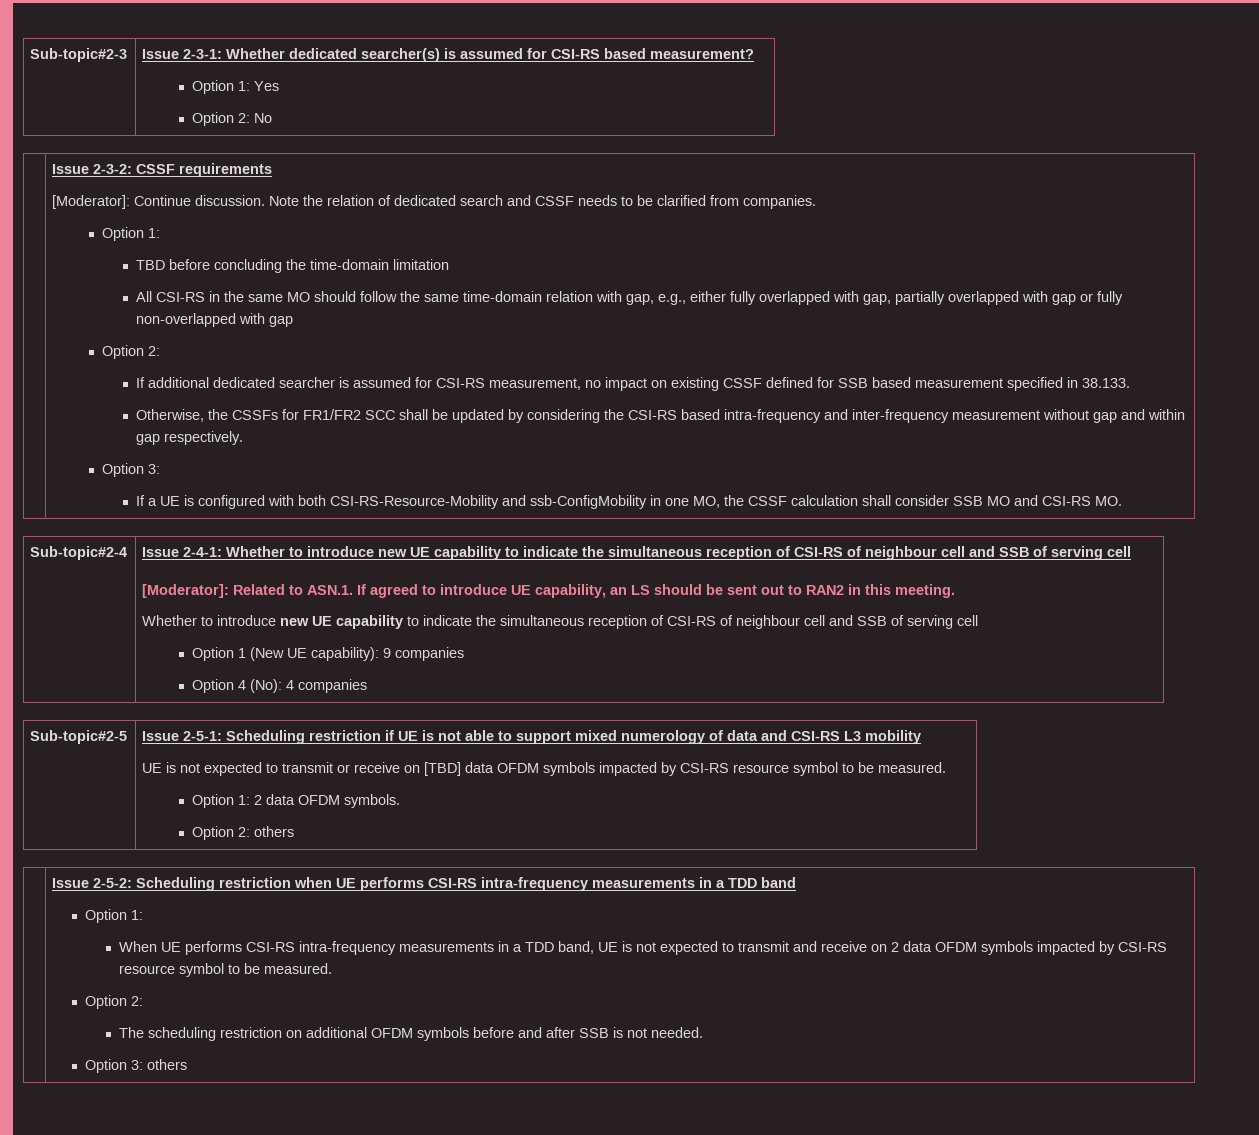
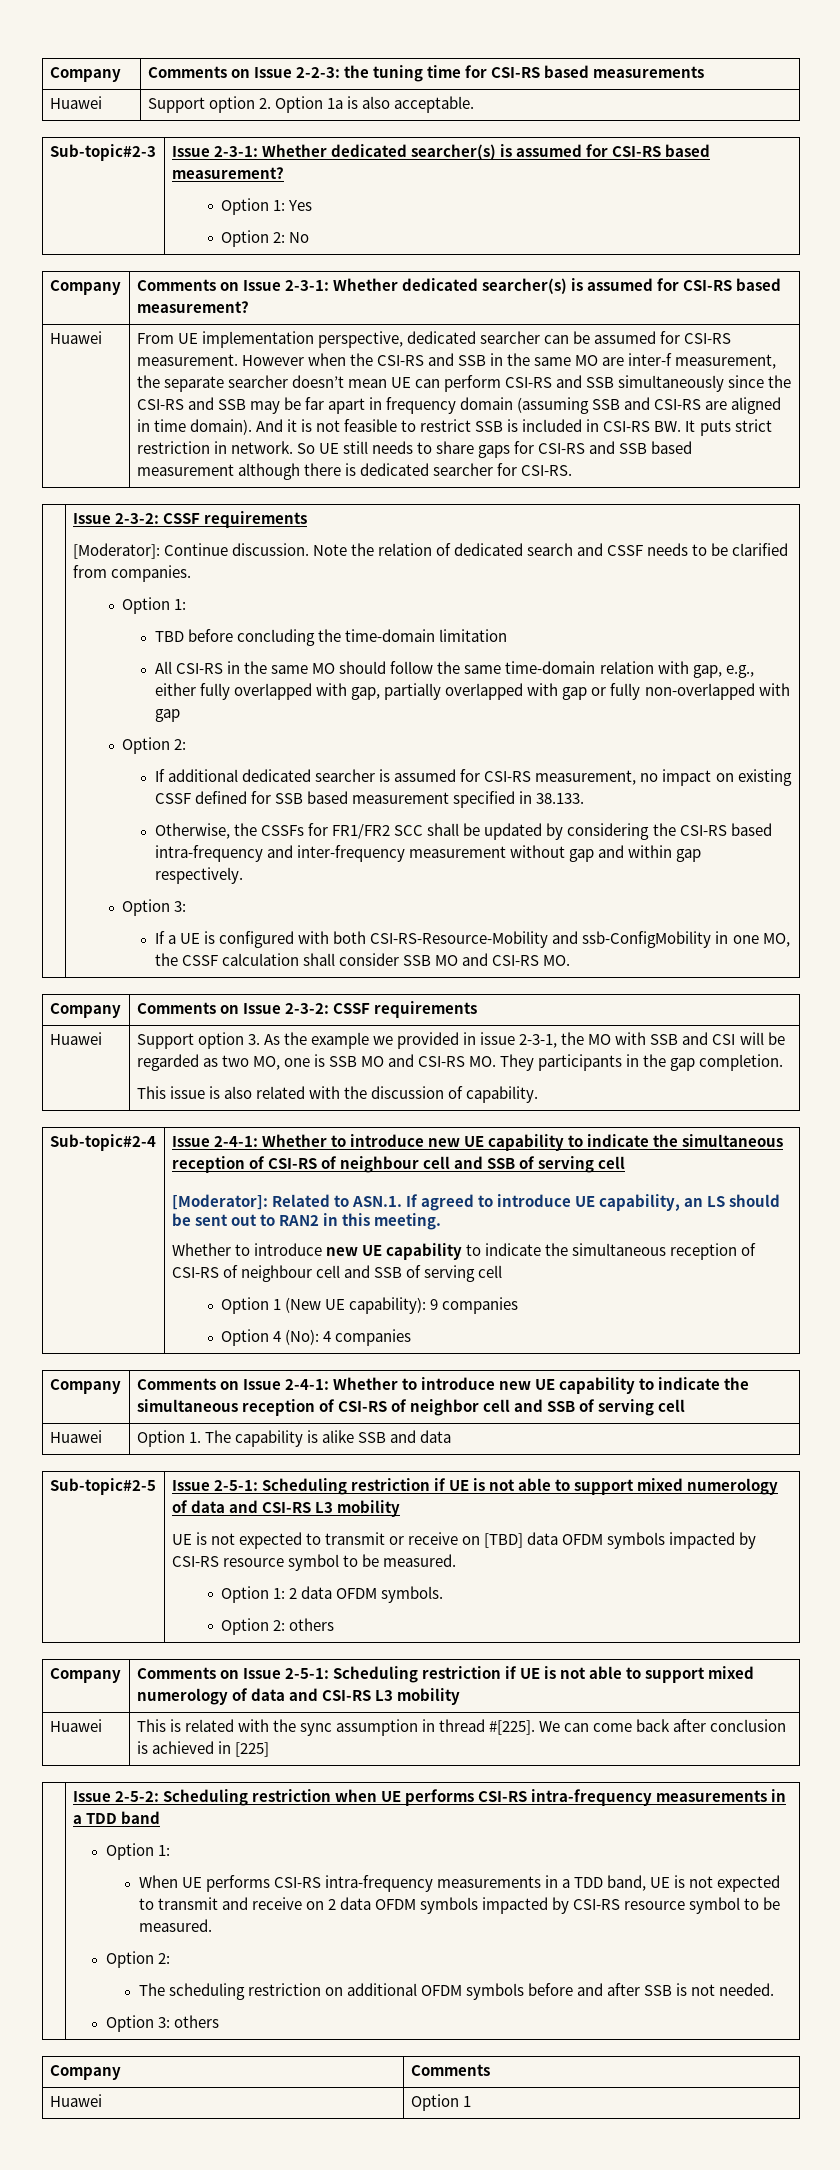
(30, 55) none -> [49,67,121,82] [147,65,705,82] [49,96,102,109] [147,96,475,113] Company | Comments on Issue 2-2-3: the tuning time for CSI-RS based measurements // Huawei | Support option 2. Option 1a is also acceptable. //
(273, 118) none -> [49,280,121,295] [136,278,782,294] [136,301,249,313] [49,331,102,344] [136,331,732,348] [136,353,777,369] [136,375,792,392] [136,397,782,414] [136,419,772,436] [136,441,693,458] [136,463,573,480] // Company | Comments on Issue 2-3-1: Whether dedicated searcher(s) is assumed for CSI-RS based measurement? // Huawei | From UE implementation perspective, dedicated searcher can be assumed for CSI-RS measurement. However when the CSI-RS and SSB in the same MO are inter-f measurement, the separate searcher doesn’t mean UE can perform CSI-RS and SSB simultaneously since the CSI-RS and SSB may be far apart in frequency domain (assuming SSB and CSI-RS are aligned in time domain). And it is not feasible to restrict SSB is included in CSI-RS BW. It puts strict restriction in network. So UE still needs to share gaps for CSI-RS and SSB based measurement although there is dedicated searcher for CSI-RS.
(1123, 501) none -> [49,1003,121,1018] [136,1001,477,1018] [49,1032,102,1045] [136,1032,785,1049] [136,1054,784,1071] [136,1086,539,1103] // Company | Comments on Issue 2-3-2: CSSF requirements // Huawei | Support option 3. As the example we provided in issue 2-3-1, the MO with SSB and CSI will be regarded as two MO, one is SSB MO and CSI-RS MO. They participants in the gap completion. // This issue is also related with the discussion of capability.
(368, 686) none -> [49,1379,121,1394] [136,1377,750,1394] [136,1399,686,1416] [49,1430,102,1443] [136,1430,452,1447] // Company | Comments on Issue 2-4-1: Whether to introduce new UE capability to indicate the simultaneous reception of CSI-RS of neighbor cell and SSB of serving cell // Huawei | Option 1. The capability is alike SSB and data
(295, 831) none -> [49,1668,121,1683] [136,1666,755,1683] [136,1688,460,1705] [49,1719,102,1732] [136,1719,787,1736] [136,1741,269,1757] // Company | Comments on Issue 2-5-1: Scheduling restriction if UE is not able to support mixed numerology of data and CSI-RS L3 mobility // Huawei | This is related with the sync assumption in thread #[225]. We can come back after conclusion is achieved in [225]
(188, 1064) none -> [49,2065,121,2080] [410,2064,490,2076] [49,2094,102,2107] [410,2094,471,2111] // Company | Comments // Huawei | Option 1

